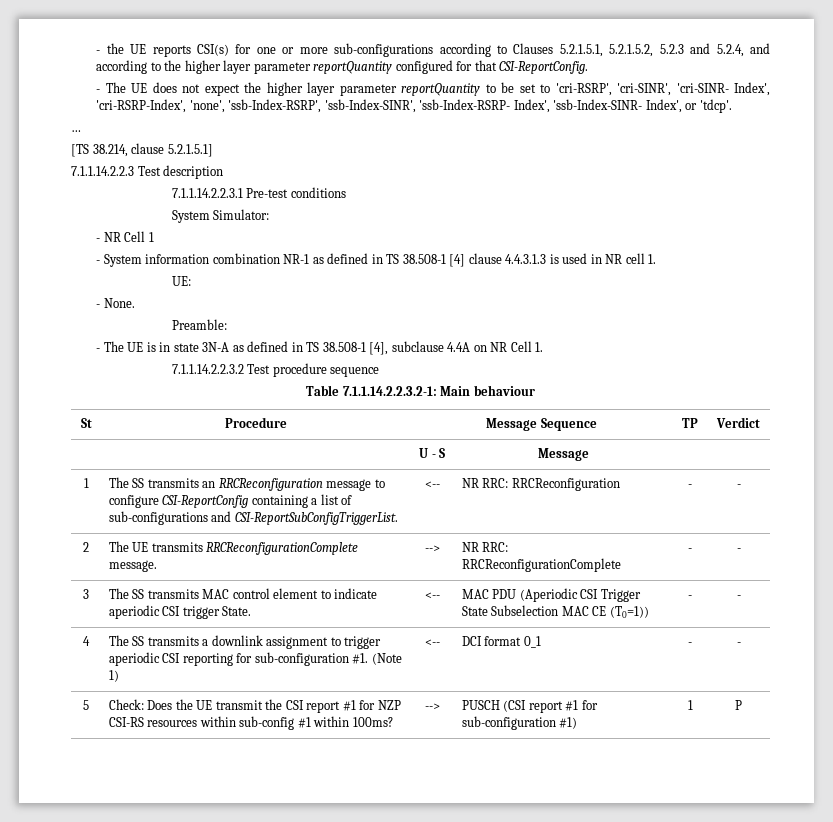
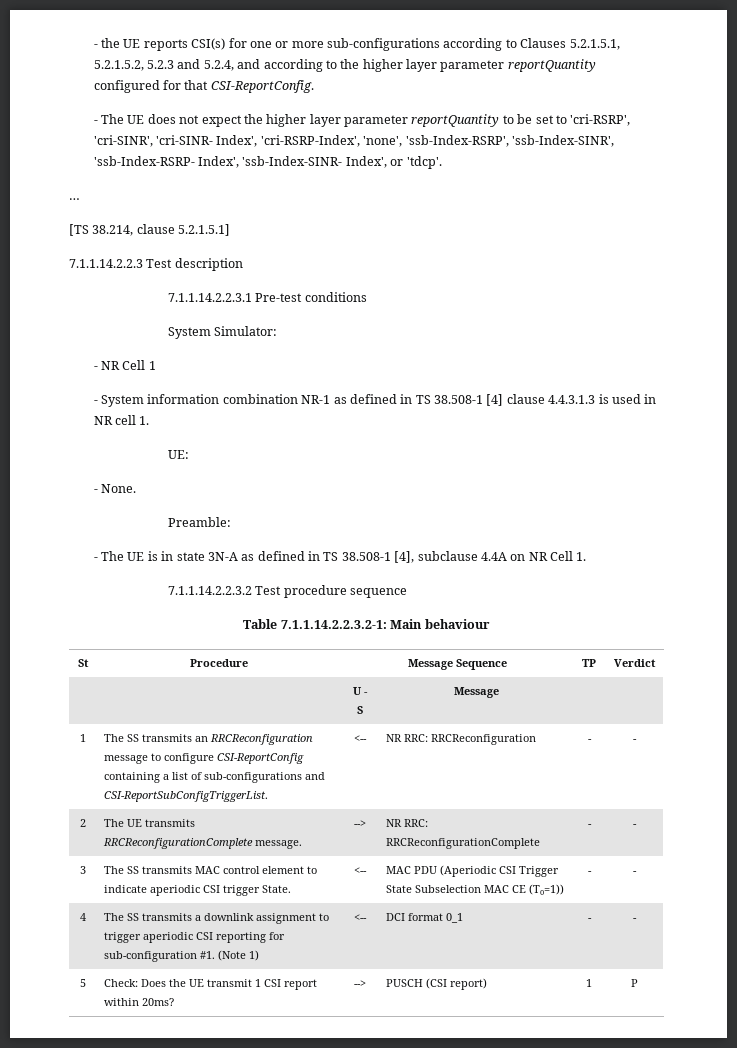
[265,699,283,710] the -> [255,979,262,987] 1
[342,700,401,711] [108,716,393,730] [424,703,440,710] [461,700,598,713] [461,716,578,730] #1 for NZP CSI-RS resources within sub-config #1 within 100ms? | --> | PUSCH (CSI report #1 for sub-configuration #1) -> [104,998,175,1006] [353,980,366,987] [386,978,488,990] within 20ms? | --> | PUSCH (CSI report)

